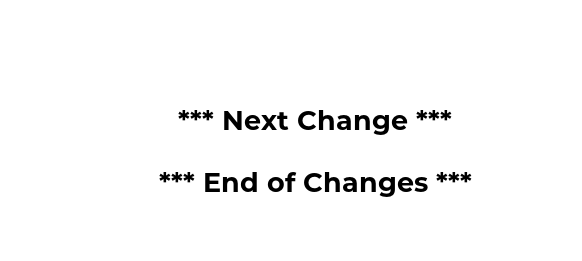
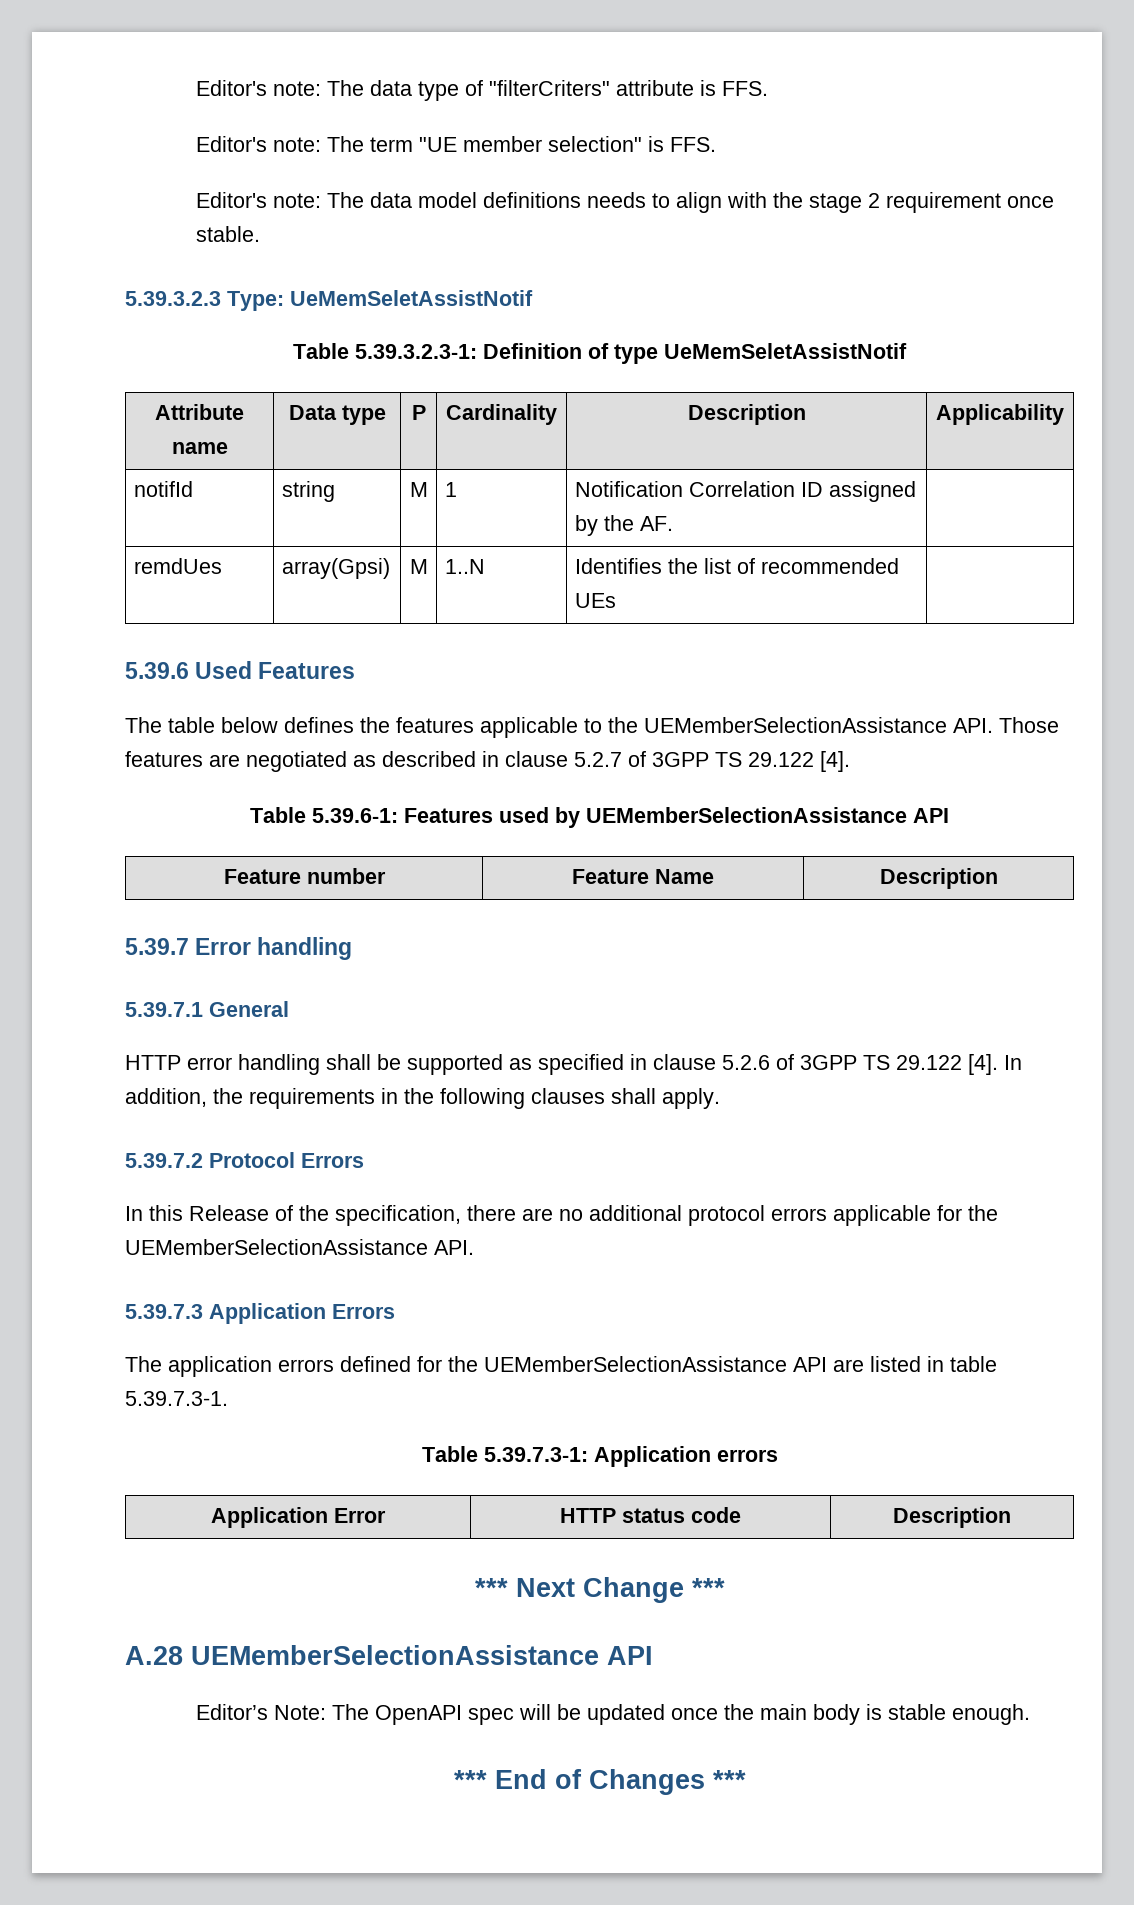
[178,110,452,135] *** Next Change *** -> [196,80,769,101] [196,136,717,152] [196,192,1055,213] [196,226,261,242] [125,290,533,311] [293,343,907,364] [155,404,244,420] [171,442,228,454] [288,405,386,425] [411,405,426,420] [446,404,557,425] [687,404,806,425] [936,404,1064,425] [133,481,193,497] [281,481,335,502] [409,482,428,497] [444,482,457,497] [574,481,916,502] [574,515,673,536] [133,558,222,574] [281,558,390,579] [409,559,428,574] [444,559,485,574] [574,558,899,574] [574,593,616,608] [125,661,356,679] [125,717,1059,738] [125,751,850,772] [250,807,949,828] [223,868,386,884] [572,869,714,884] [879,868,998,889] [125,937,353,960] [125,1001,289,1017] [125,1054,1022,1075] [125,1088,720,1109] [125,1152,364,1168] [125,1205,998,1226] [125,1239,474,1255] [125,1303,395,1324] [125,1356,997,1377] [125,1391,228,1406] [421,1446,778,1467] [211,1507,386,1528] [560,1507,741,1523] [893,1507,1011,1528] [474,1577,725,1603] [125,1645,653,1665] [196,1704,1031,1725] Editor's note: The data type of "filterCriters" attribute is FFS. // Editor's note: The term "UE member selection" is FFS. // Editor's note: The data model definitions needs to align with the stage 2 requirement once stable. // 5.39.3.2.3 Type: UeMemSeletAssistNotif // Table 5.39.3.2.3-1: Definition of type UeMemSeletAssistNotif // Attribute name | Data type | P | Cardinality | Description | Applicability // notifId | string | M | 1 | Notification Correlation ID assigned by the AF. | // remdUes | array(Gpsi) | M | 1..N | Identifies the list of recommended UEs | // 5.39.6 Used Features // The table below defines the features applicable to the UEMemberSelectionAssistance API. Those features are negotiated as described in clause 5.2.7 of 3GPP TS 29.122 [4]. // Table 5.39.6-1: Features used by UEMemberSelectionAssistance API // Feature number | Feature Name | Description // 5.39.7 Error handling // 5.39.7.1 General // HTTP error handling shall be supported as specified in clause 5.2.6 of 3GPP TS 29.122 [4]. In addition, the requirements in the following clauses shall apply. // 5.39.7.2 Protocol Errors // In this Release of the specification, there are no additional protocol errors applicable for the UEMemberSelectionAssistance API. // 5.39.7.3 Application Errors // The application errors defined for the UEMemberSelectionAssistance API are listed in table 5.39.7.3-1. // Table 5.39.7.3-1: Application errors // Application Error | HTTP status code | Description // *** Next Change *** // A.28 UEMemberSelectionAssistance API // Editor’s Note: The OpenAPI spec will be updated once the main body is stable enough.

